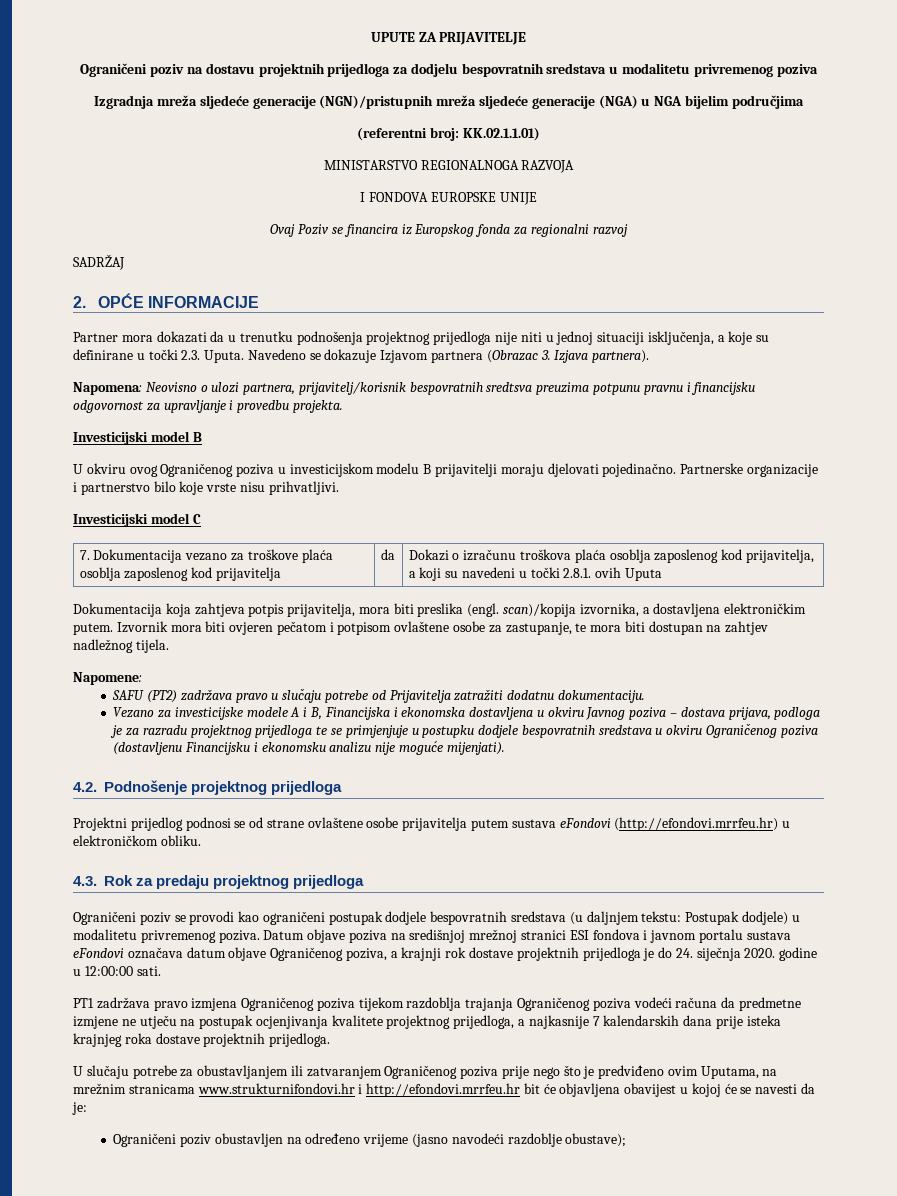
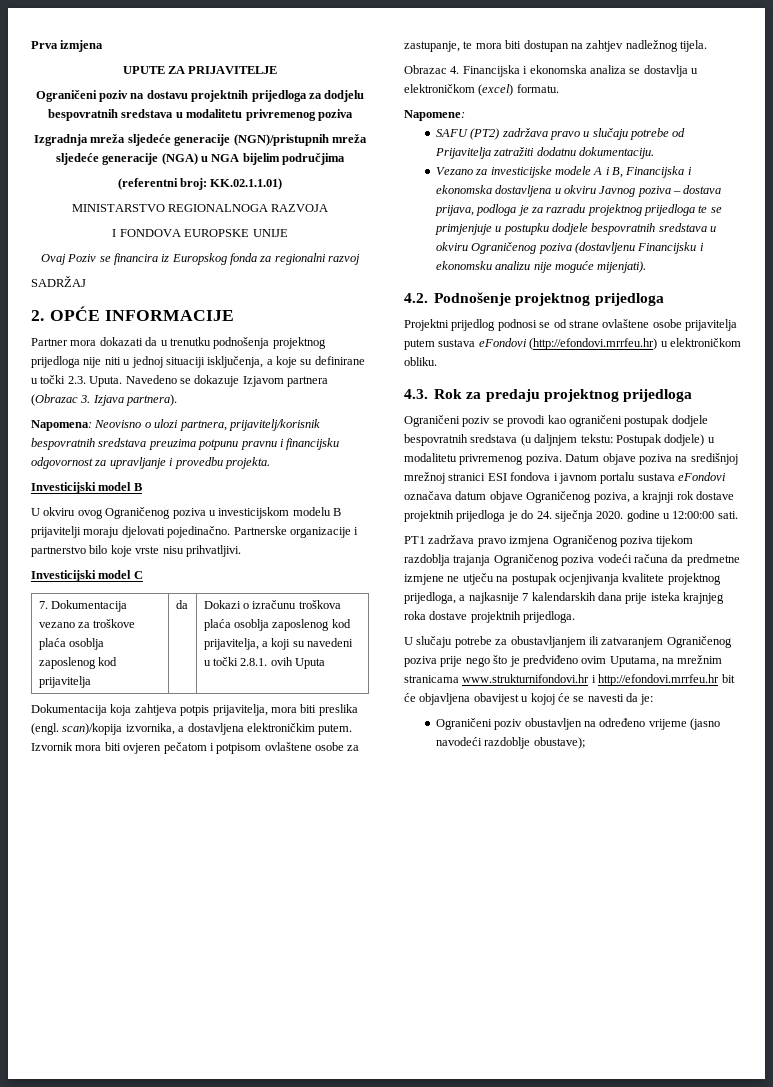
(370, 37) none -> [31,40,104,52] Prva izmjena //
[486,382,533,392] sredtsva -> [98,438,147,447] sredstava
(169, 646) none -> [404,65,698,77] [404,84,559,96] // Obrazac 4. Financijska i ekonomska analiza se dostavlja u elektroničkom (excel) formatu.

